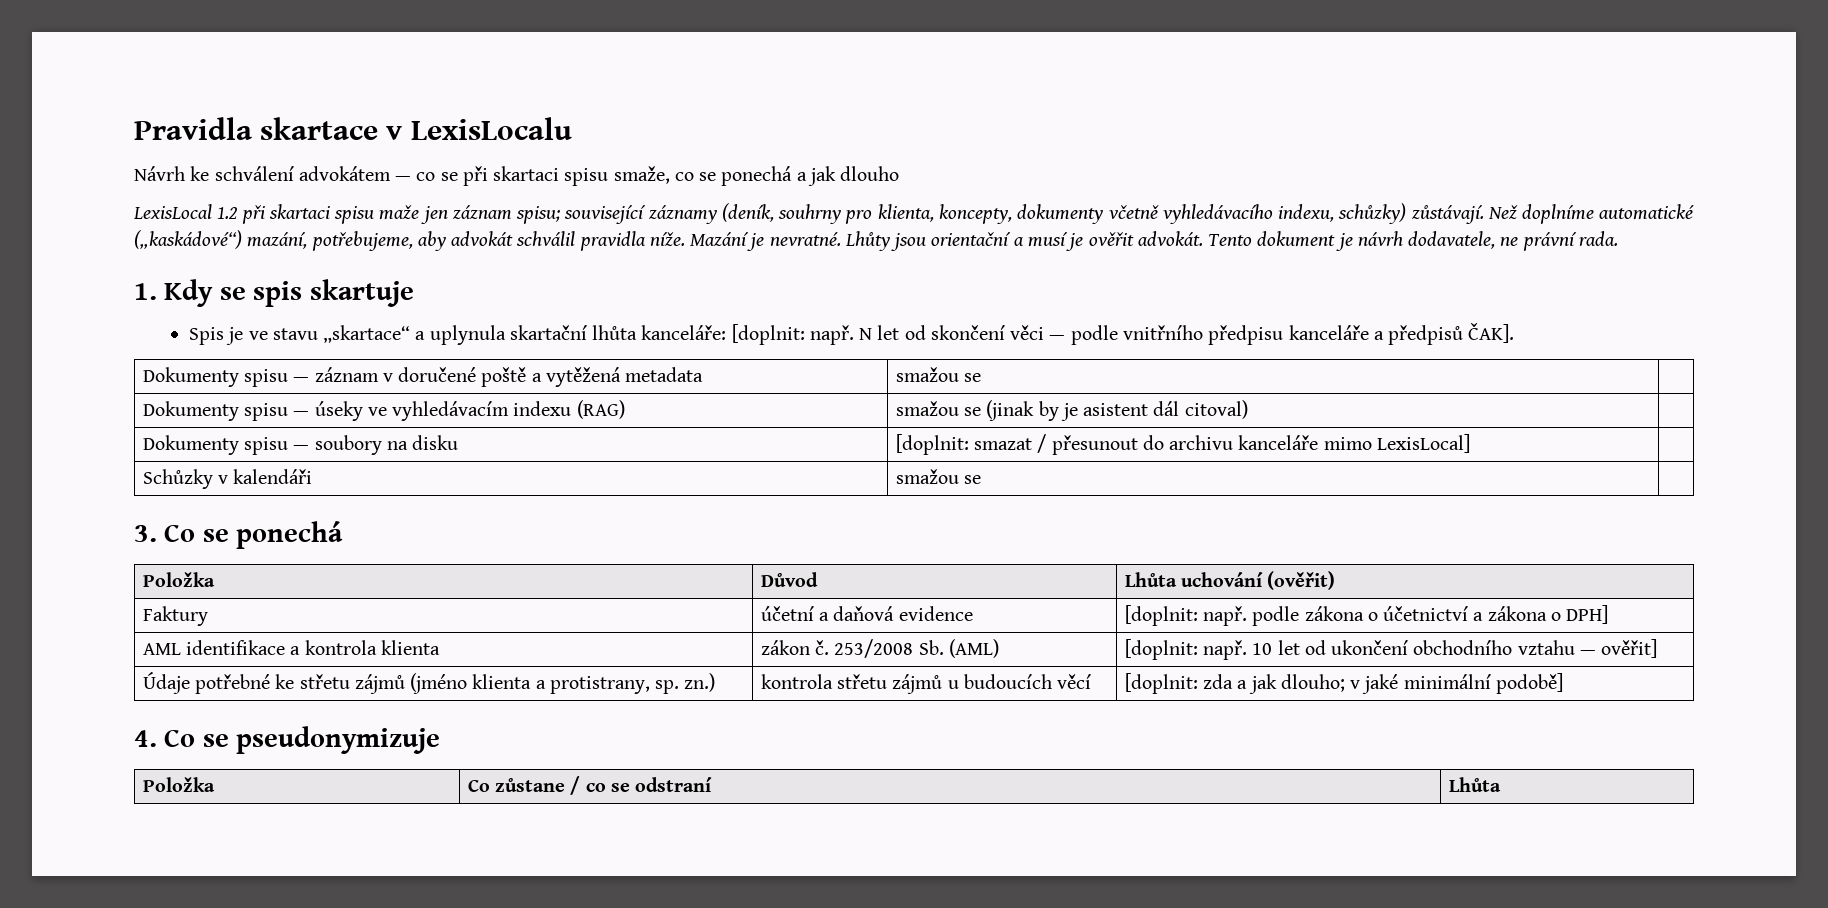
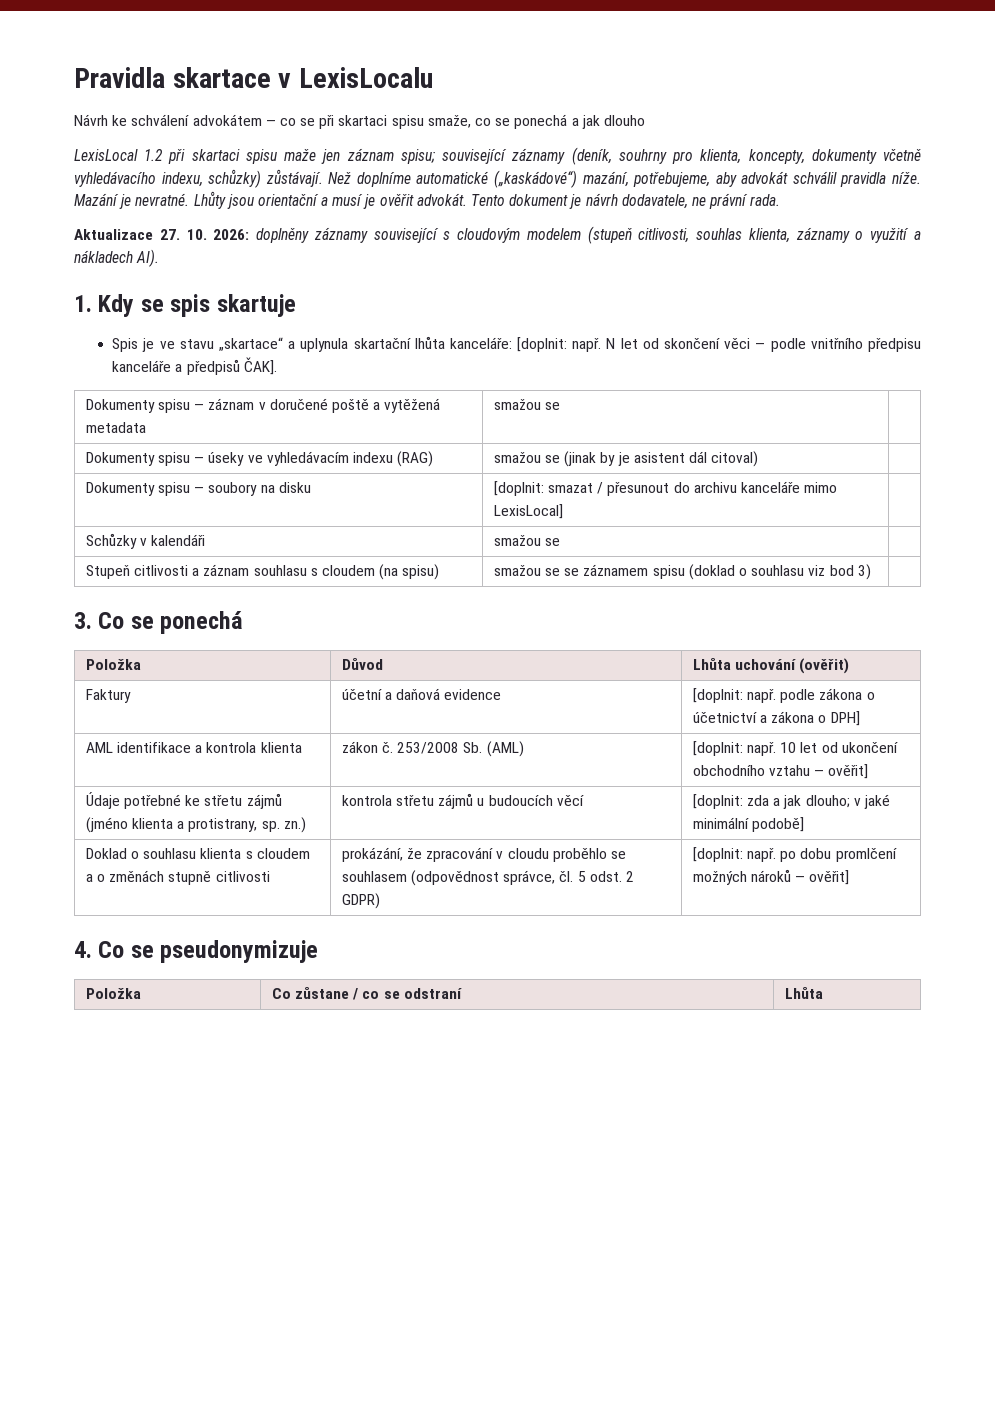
(1618, 238) none -> [74,226,921,244] [74,249,160,267] // Aktualizace 27. 10. 2026: doplněny záznamy související s cloudovým modelem (stupeň citlivosti, souhlas klienta, záznamy o využití a nákladech AI).
(982, 479) none -> [85,564,440,580] [493,564,871,580] // Stupeň citlivosti a záznam souhlasu s cloudem (na spisu) | smažou se se záznamem spisu (doklad o souhlasu viz bod 3) |
(1563, 683) none -> [85,848,310,859] [85,870,270,885] [341,847,626,862] [341,870,634,886] [341,893,380,909] [692,847,897,862] [692,869,850,885] // Doklad o souhlasu klienta s cloudem a o změnách stupně citlivosti | prokázání, že zpracování v cloudu proběhlo se souhlasem (odpovědnost správce, čl. 5 odst. 2 GDPR) | [doplnit: např. po dobu promlčení možných nároků — ověřit]

